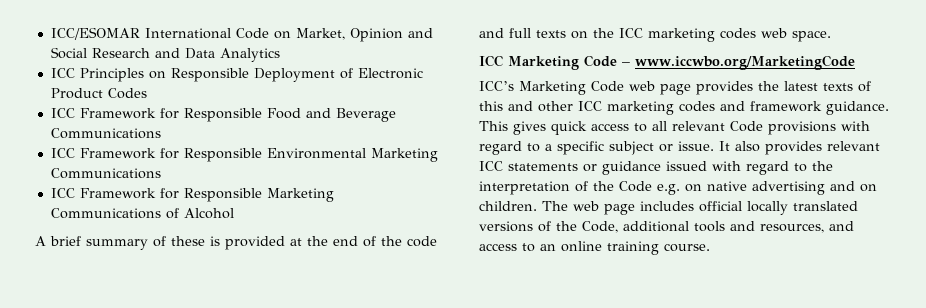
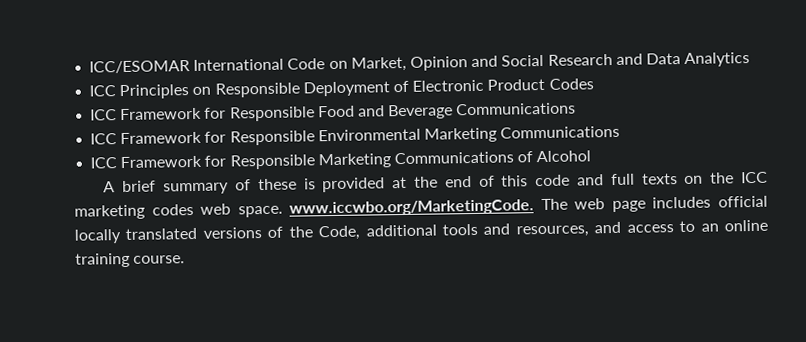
[381,236,402,246] the -> [501,175,529,187] this
[479,55,855,70] [479,81,871,95] [479,101,889,115] [479,121,870,135] [479,141,880,155] [479,161,833,175] [479,181,877,195] [479,201,537,211] // ICC Marketing Code – www.iccwbo.org/MarketingCode // ICC’s Marketing Code web page provides the latest texts of this and other ICC marketing codes and framework guidance. This gives quick access to all relevant Code provisions with regard to a specific subject or issue. It also provides relevant ICC statements or guidance issued with regard to the interpretation of the Code e.g. on native advertising and on children. -> [289,199,535,217] www.iccwbo.org/MarketingCode.

